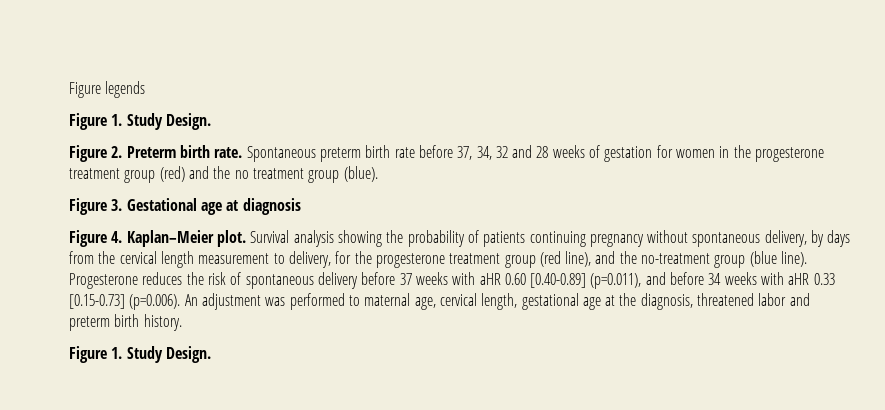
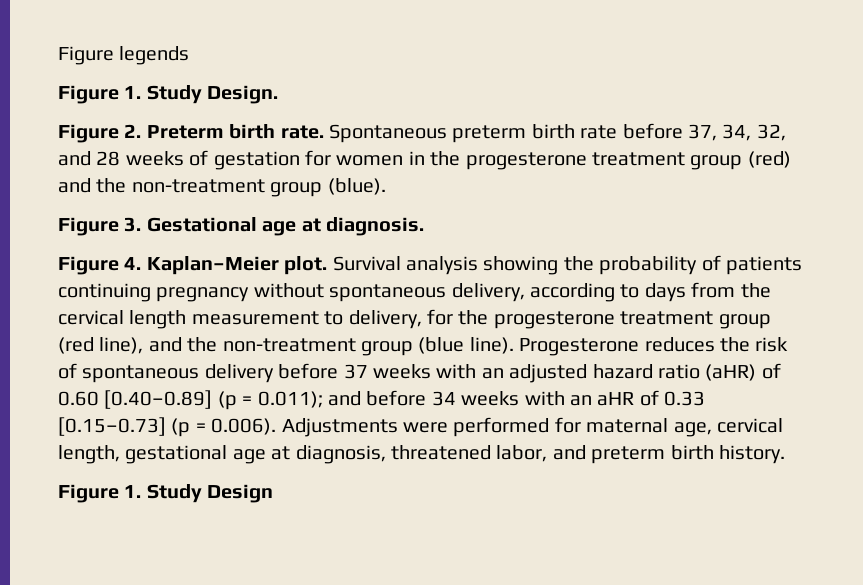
[495,146,508,158] 32 -> [756,124,786,141] 32,
[234,168,304,179] no treatment -> [131,179,265,193] non-treatment
[242,198,301,215] diagnosis -> [326,217,424,236] diagnosis.
[811,230,825,247] by -> [530,283,640,302] according to
[641,253,711,264] no-treatment -> [222,338,356,352] non-treatment
[479,273,642,289] aHR 0.60 [0.40-0.89] (p=0.011), -> [481,363,781,383] [58,390,323,410] an adjusted hazard ratio (aHR) of 0.60 [0.40–0.89] (p = 0.011);
[788,273,835,285] [69,293,360,310] aHR 0.33 [0.15-0.73] (p=0.006). An adjustment was performed to -> [569,390,706,406] [58,417,581,437] an aHR of 0.33 [0.15–0.73] (p = 0.006). Adjustments were performed for
[619,293,637,306] the -> (291, 453) none
[758,293,787,306] labor -> [496,445,548,462] labor,
[165,346,211,363] Design. -> [207,484,274,503] Design

